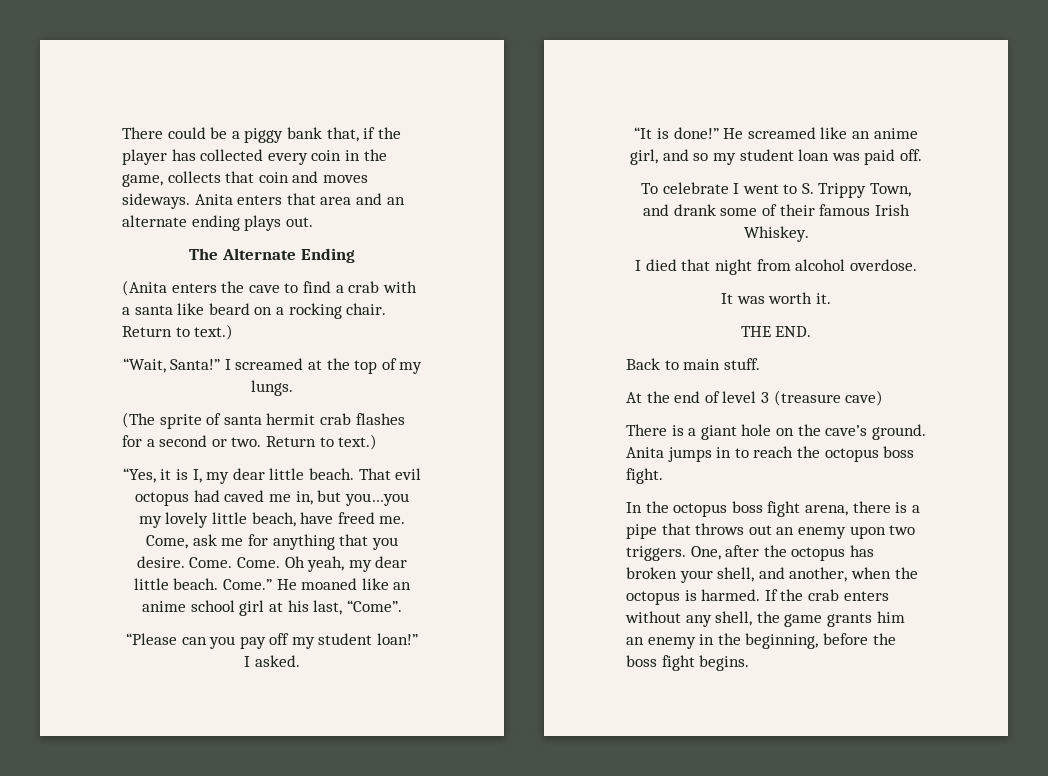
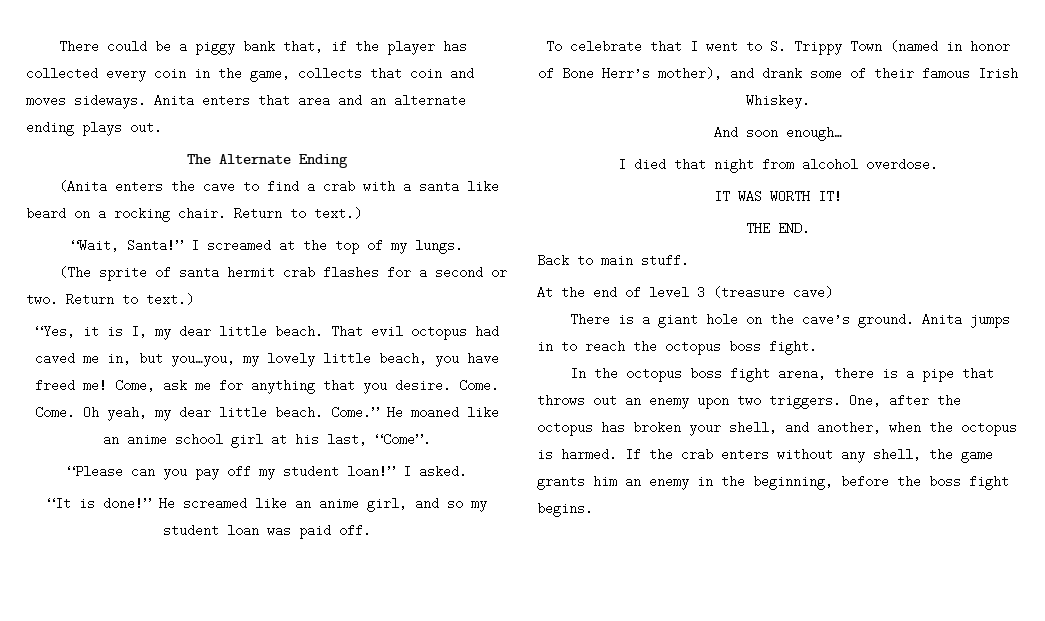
[344,493,409,506] you…you -> [171,352,235,367] you…you,
(296, 519) none -> [435,356,459,367] you
[379,516,406,524] me. -> [83,379,107,392] me!
(729, 188) none -> [650,40,682,53] that
[870,183,912,197] Town, -> [850,40,1010,53] [538,67,722,80] Town (named in honor of Bone Herr’s mother),
(809, 234) none -> [714,126,842,141] // And soon enough…
[721,292,831,304] It was worth it. -> [714,190,842,203] IT WAS WORTH IT!

